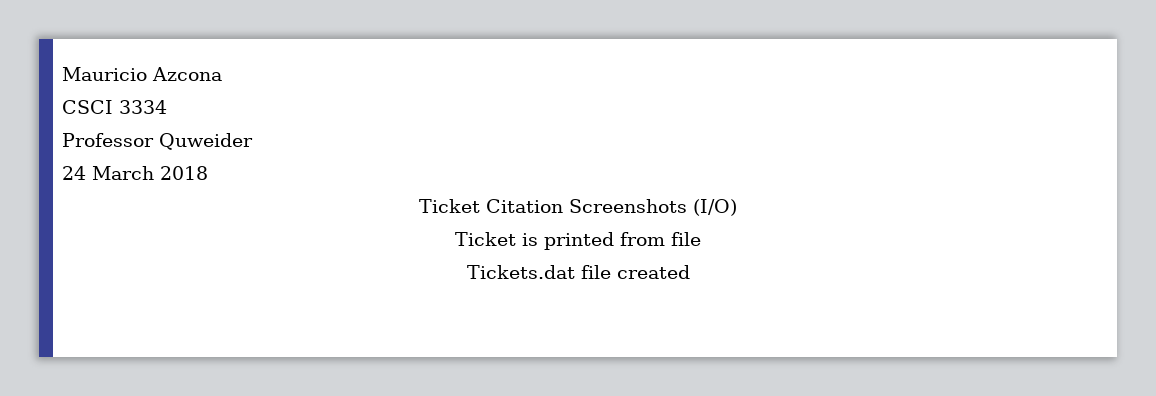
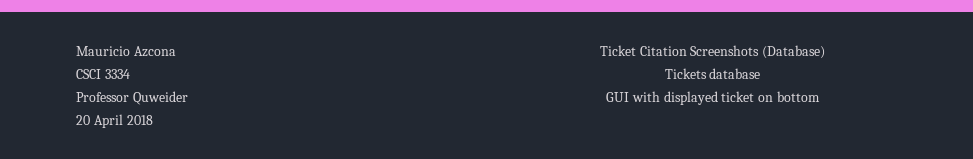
[62,166,154,180] 24 March -> [76,114,123,128] 20 April
[693,199,737,216] [455,232,701,250] [466,265,690,279] (I/O) // Ticket is printed from file // Tickets.dat file created -> [762,45,826,59] [664,68,761,79] [606,91,820,105] (Database) // Tickets database // GUI with displayed ticket on bottom

